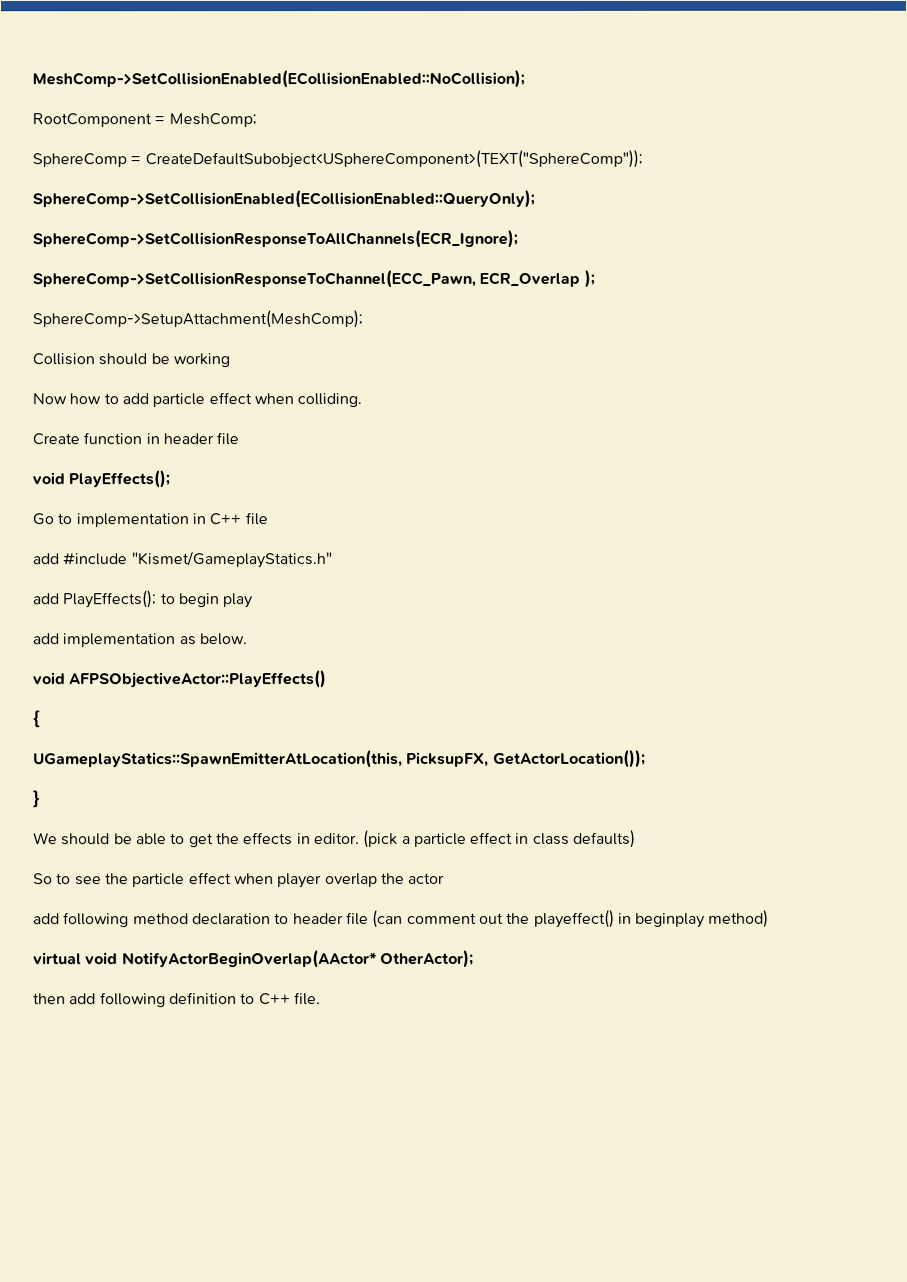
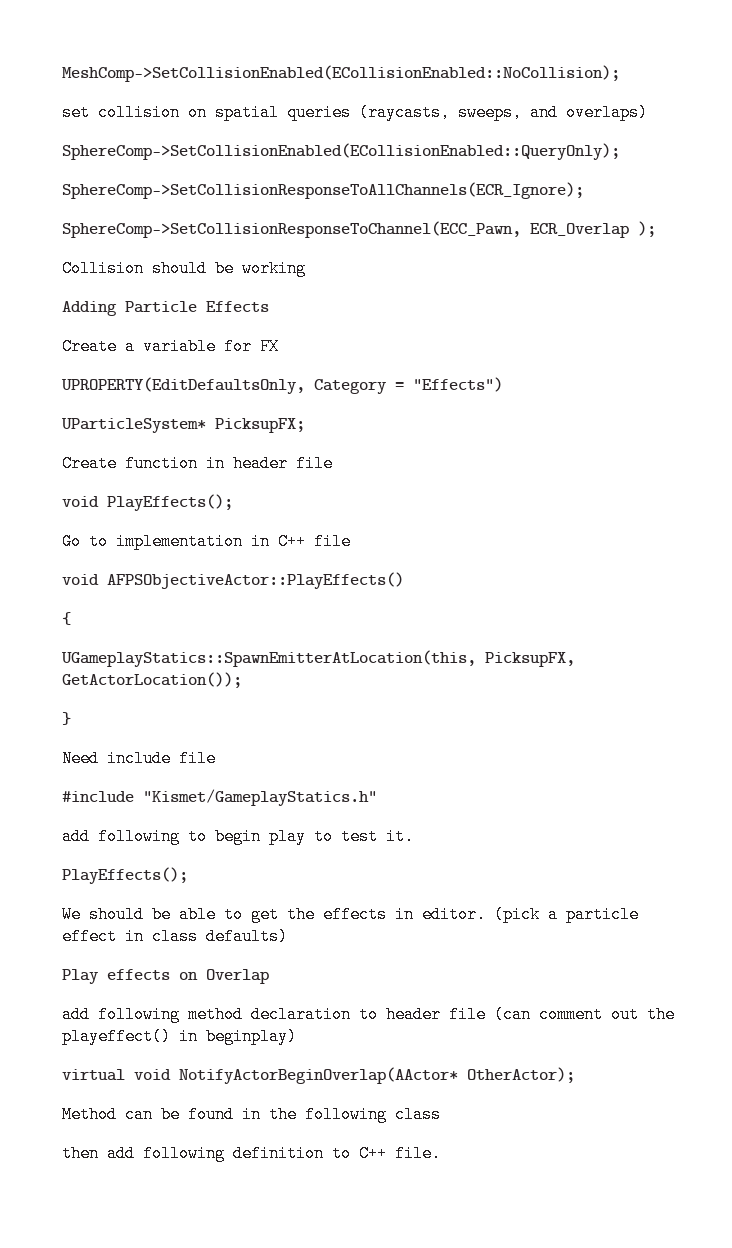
[32,113,257,128] [32,149,643,169] RootComponent = MeshComp; // SphereComp = CreateDefaultSubobject<USphereComponent>(TEXT("SphereComp")); -> [62,104,648,121] set collision on spatial queries (raycasts, sweeps, and overlaps)
[32,310,363,329] // SphereComp->SetupAttachment(MeshComp); -> (656, 229) none
[32,392,363,408] Now how to add particle effect when colliding. -> [62,301,269,316] [62,338,279,355] [61,377,503,394] [61,418,305,433] Adding Particle Effects // Create a variable for FX // UPROPERTY(EditDefaultsOnly, Category = "Effects") // UParticleSystem* PicksupFX;
[32,551,332,569] [32,590,253,609] [32,633,248,648] // add #include "Kismet/GameplayStatics.h" // add PlayEffects(); to begin play // add implementation as below. -> (351, 541) none
(40, 799) none -> [62,750,216,767] [62,789,377,806] [62,828,414,845] [62,867,188,884] // Need include file // #include "Kismet/GameplayStatics.h" // add following to begin play to test it. // PlayEffects();
[33,872,446,889] So to see the particle effect when player overlap the actor -> [62,969,269,984] Play effects on Overlap
[635,909,770,928] beginplay method) -> [206,1028,297,1045] beginplay)
(474, 959) none -> [62,1106,441,1123] // Method can be found in the following class

